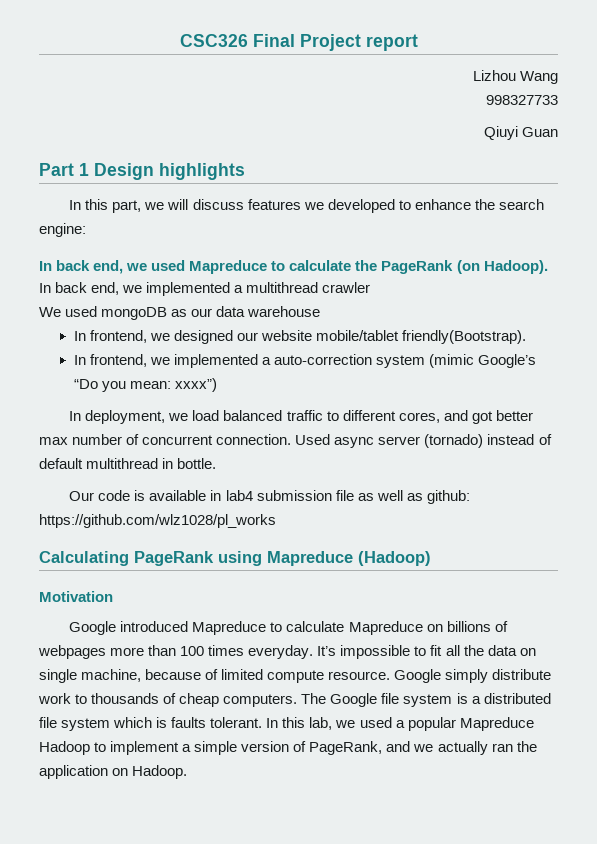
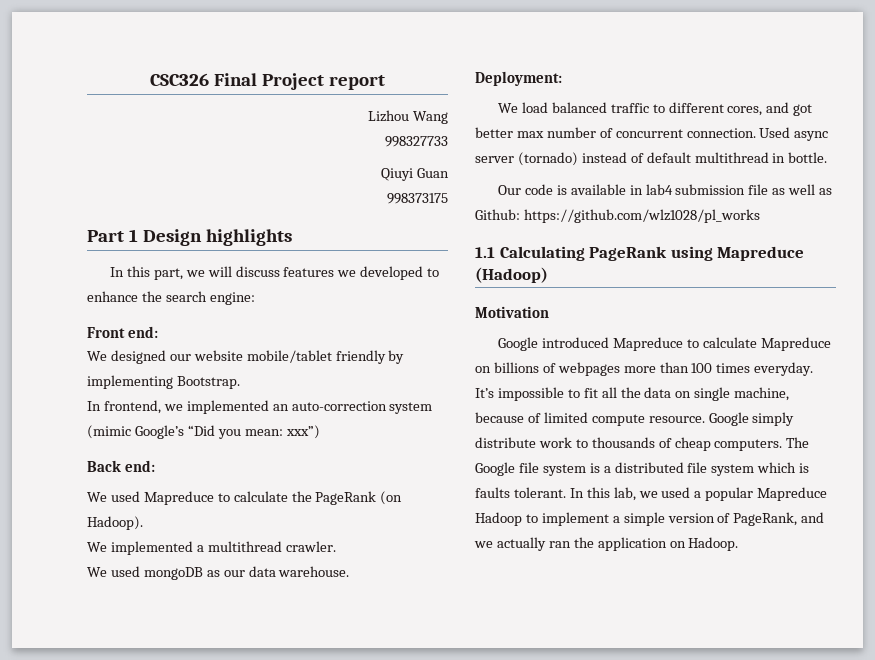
(558, 132) none -> [387,193,448,204] // 998373175
[39,260,148,274] In back end, we -> [87,326,158,338] [87,350,405,364] [87,375,240,389] [87,400,433,414] [87,425,320,439] [87,460,155,472] [87,492,107,502] Front end: // We designed our website mobile/tablet friendly by implementing Bootstrap. // In frontend, we implemented an auto-correction system (mimic Google’s “Did you mean: xxx”) // Back end: // We
[39,282,143,295] In back end, we -> [87,542,107,552] We
[322,282,371,293] crawler -> [285,541,336,552] crawler.
[247,306,321,317] [73,330,527,344] [73,354,537,368] [73,378,218,392] [69,410,189,424] warehouse // In frontend, we designed our website mobile/tablet friendly(Bootstrap). // In frontend, we implemented a auto-correction system (mimic Google’s “Do you mean: xxxx”) // In deployment, we -> [278,566,350,577] [475,71,562,86] [497,103,518,113] warehouse. // Deployment: // We
[426,490,470,504] github: -> [475,209,520,220] Github:
(276, 521) none -> [475,247,495,258] 1.1

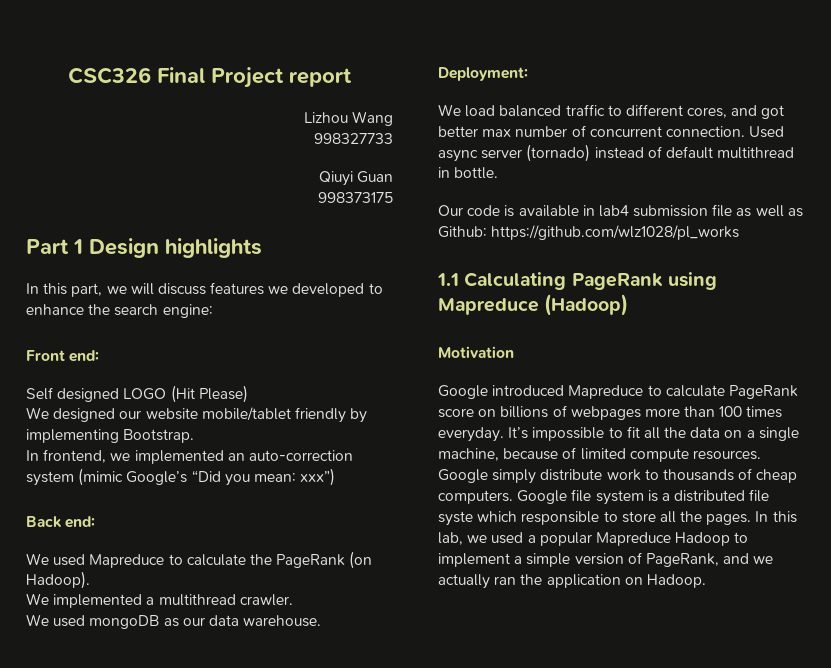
(158, 332) none -> [26,385,248,403] // Self designed LOGO (Hit Please)
[760,337,831,351] Mapreduce -> [728,385,798,399] [438,408,474,418] PageRank score
(692, 394) none -> [746,430,755,438] a
[648,416,705,423] resource. -> [692,450,761,460] resources.
[786,437,810,448] The -> (513, 497) none
[711,462,810,476] [475,487,566,498] system which is faults tolerant. -> [438,511,752,526] syste which responsible to store all the pages.

